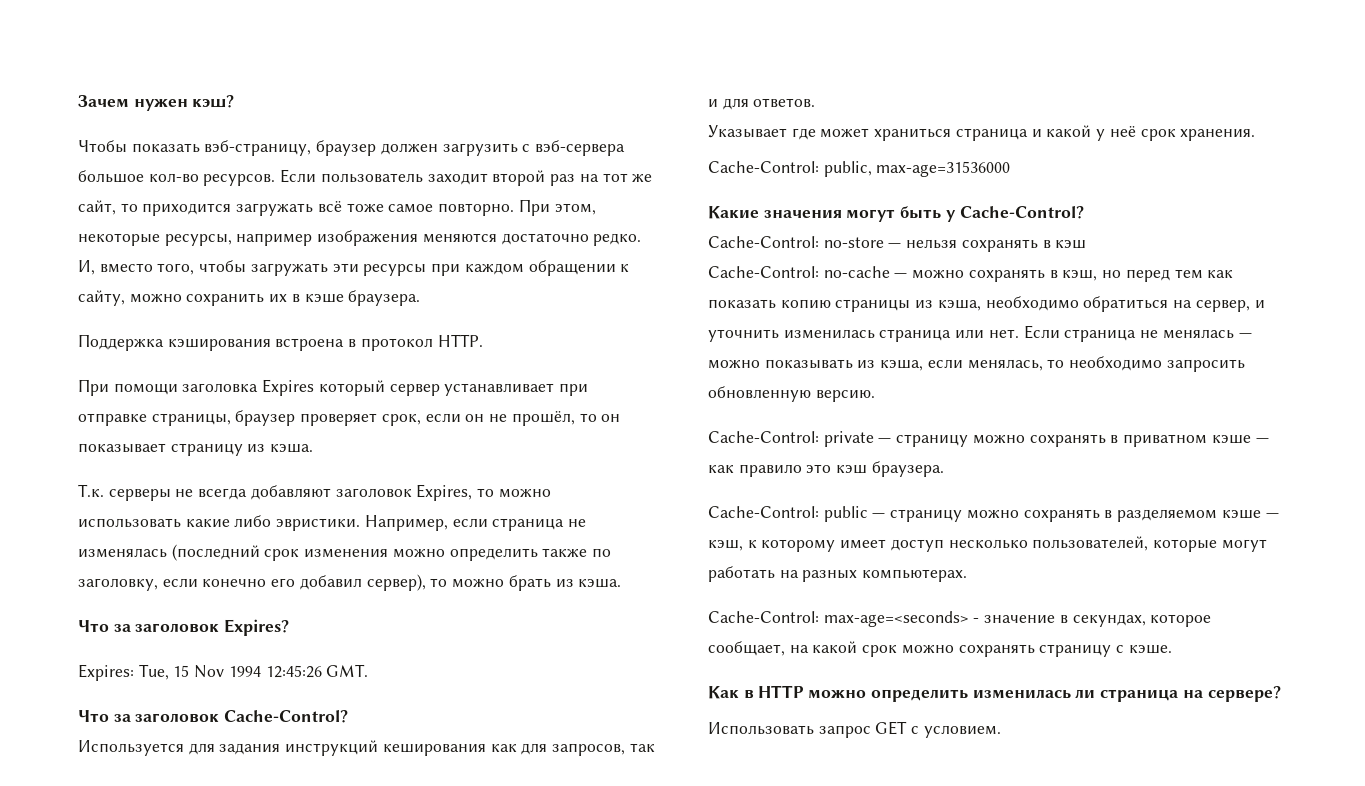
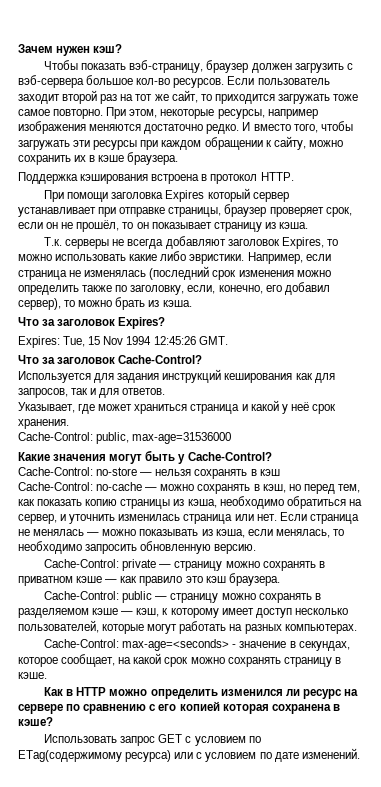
[317,201,342,213] всё -> (330, 99) none
[78,260,95,275] И, -> [242,122,251,131] И
[162,578,267,587] если конечно -> [187,285,263,294] если, конечно,
[708,125,787,138] Указывает -> [18,402,75,413] Указывает,
[1174,269,1203,279] тем -> [337,484,360,493] тем,
[1116,645,1125,653] с -> [334,657,341,664] в
[972,686,1281,702] [708,721,1001,738] изменилась ли страница на сервере? // Использовать запрос GET с условием. -> [220,689,358,699] [18,701,340,714] [18,717,53,726] [44,734,261,746] [18,748,360,762] изменился ли ресурс на сервере по сравнению с его копией которая сохранена в кэше? // Использовать запрос GET с условием по ETag(содержимому ресурса) или с условием по дате изменений.

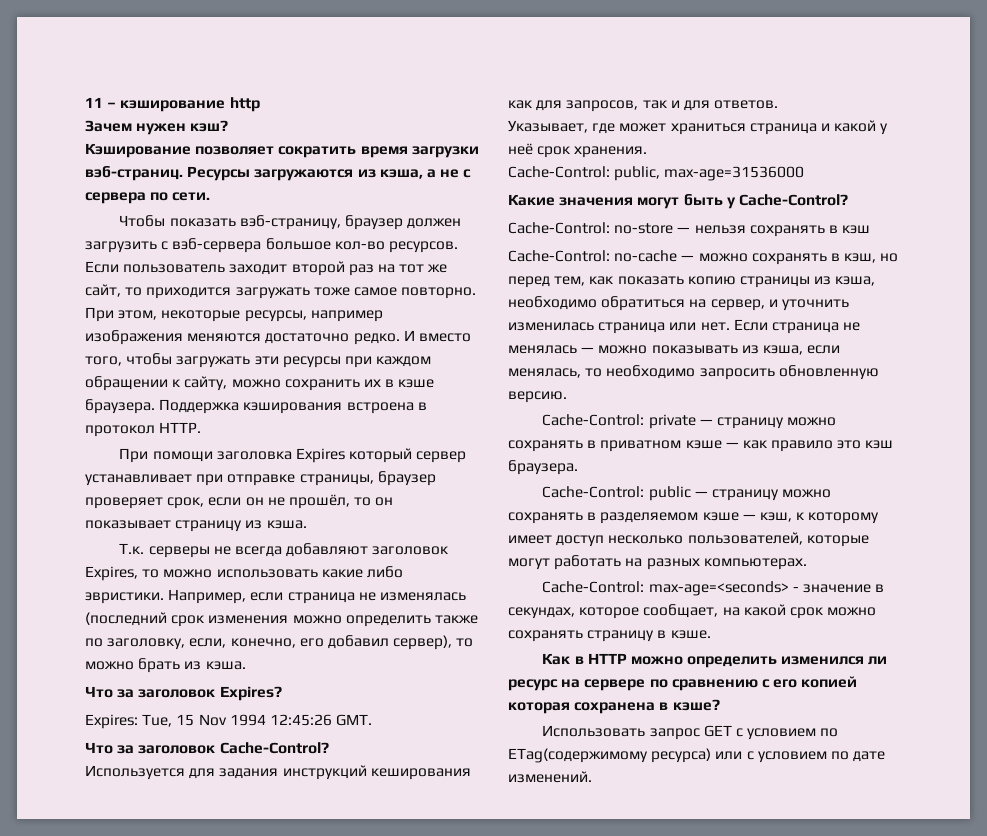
(18, 48) none -> [85,97,260,112] 11 – кэширование http //
(123, 48) none -> [85,143,479,158] [85,166,472,181] [85,192,211,204] // Кэширование позволяет сократить время загрузки вэб-страниц. Ресурсы загружаются из кэша, а не с сервера по сети.
(179, 158) // -> (155, 406) none

